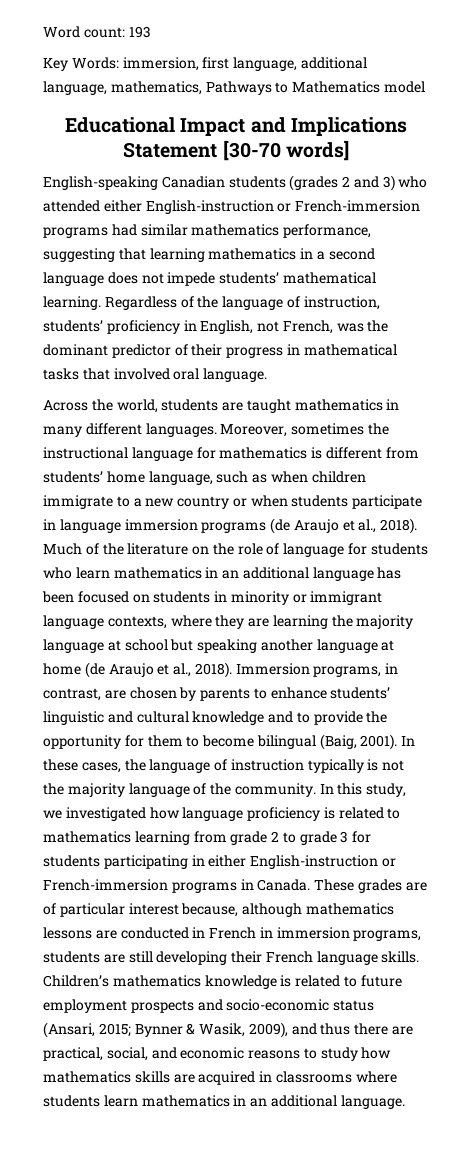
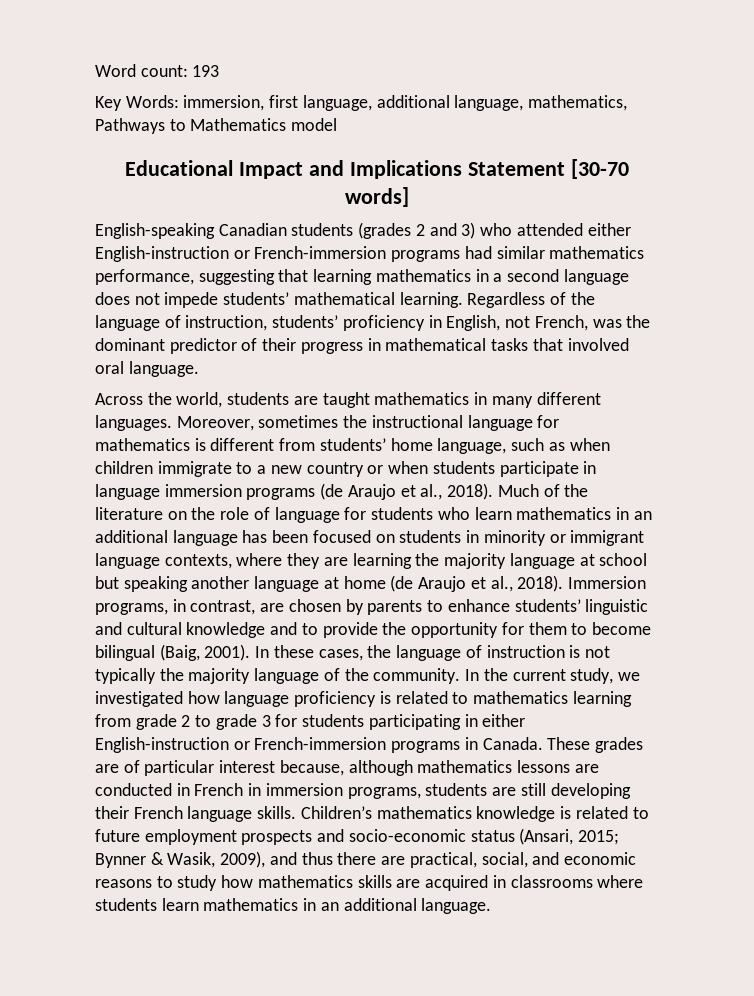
[307,759,364,773] typically -> (565, 651) none
(405, 765) none -> [95,668,156,684] typically
[337,783,363,795] this -> [483,668,566,681] the current

